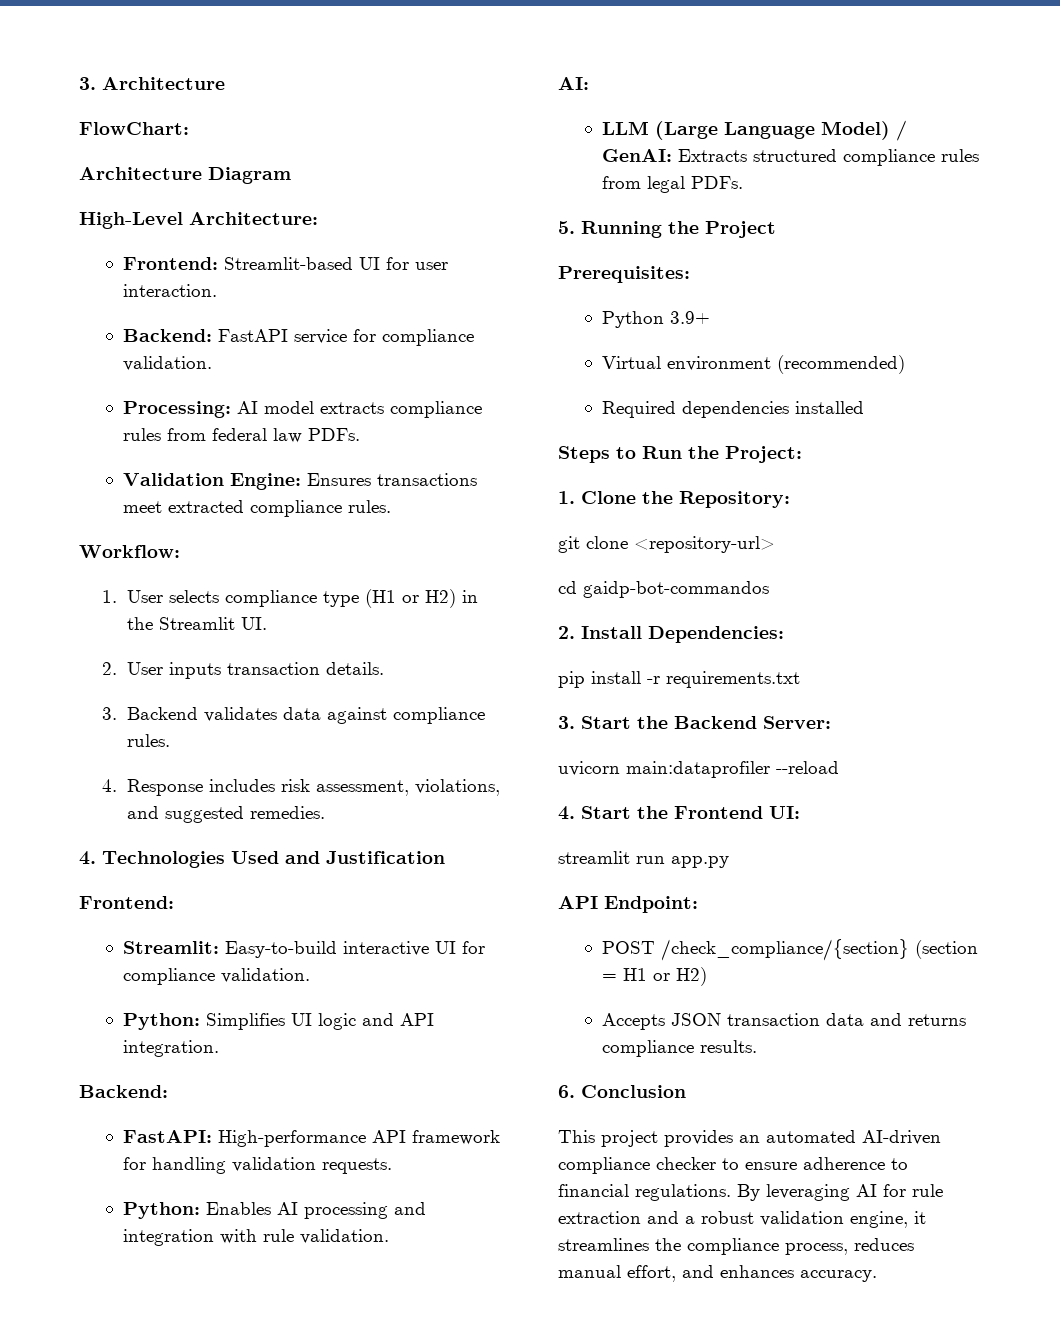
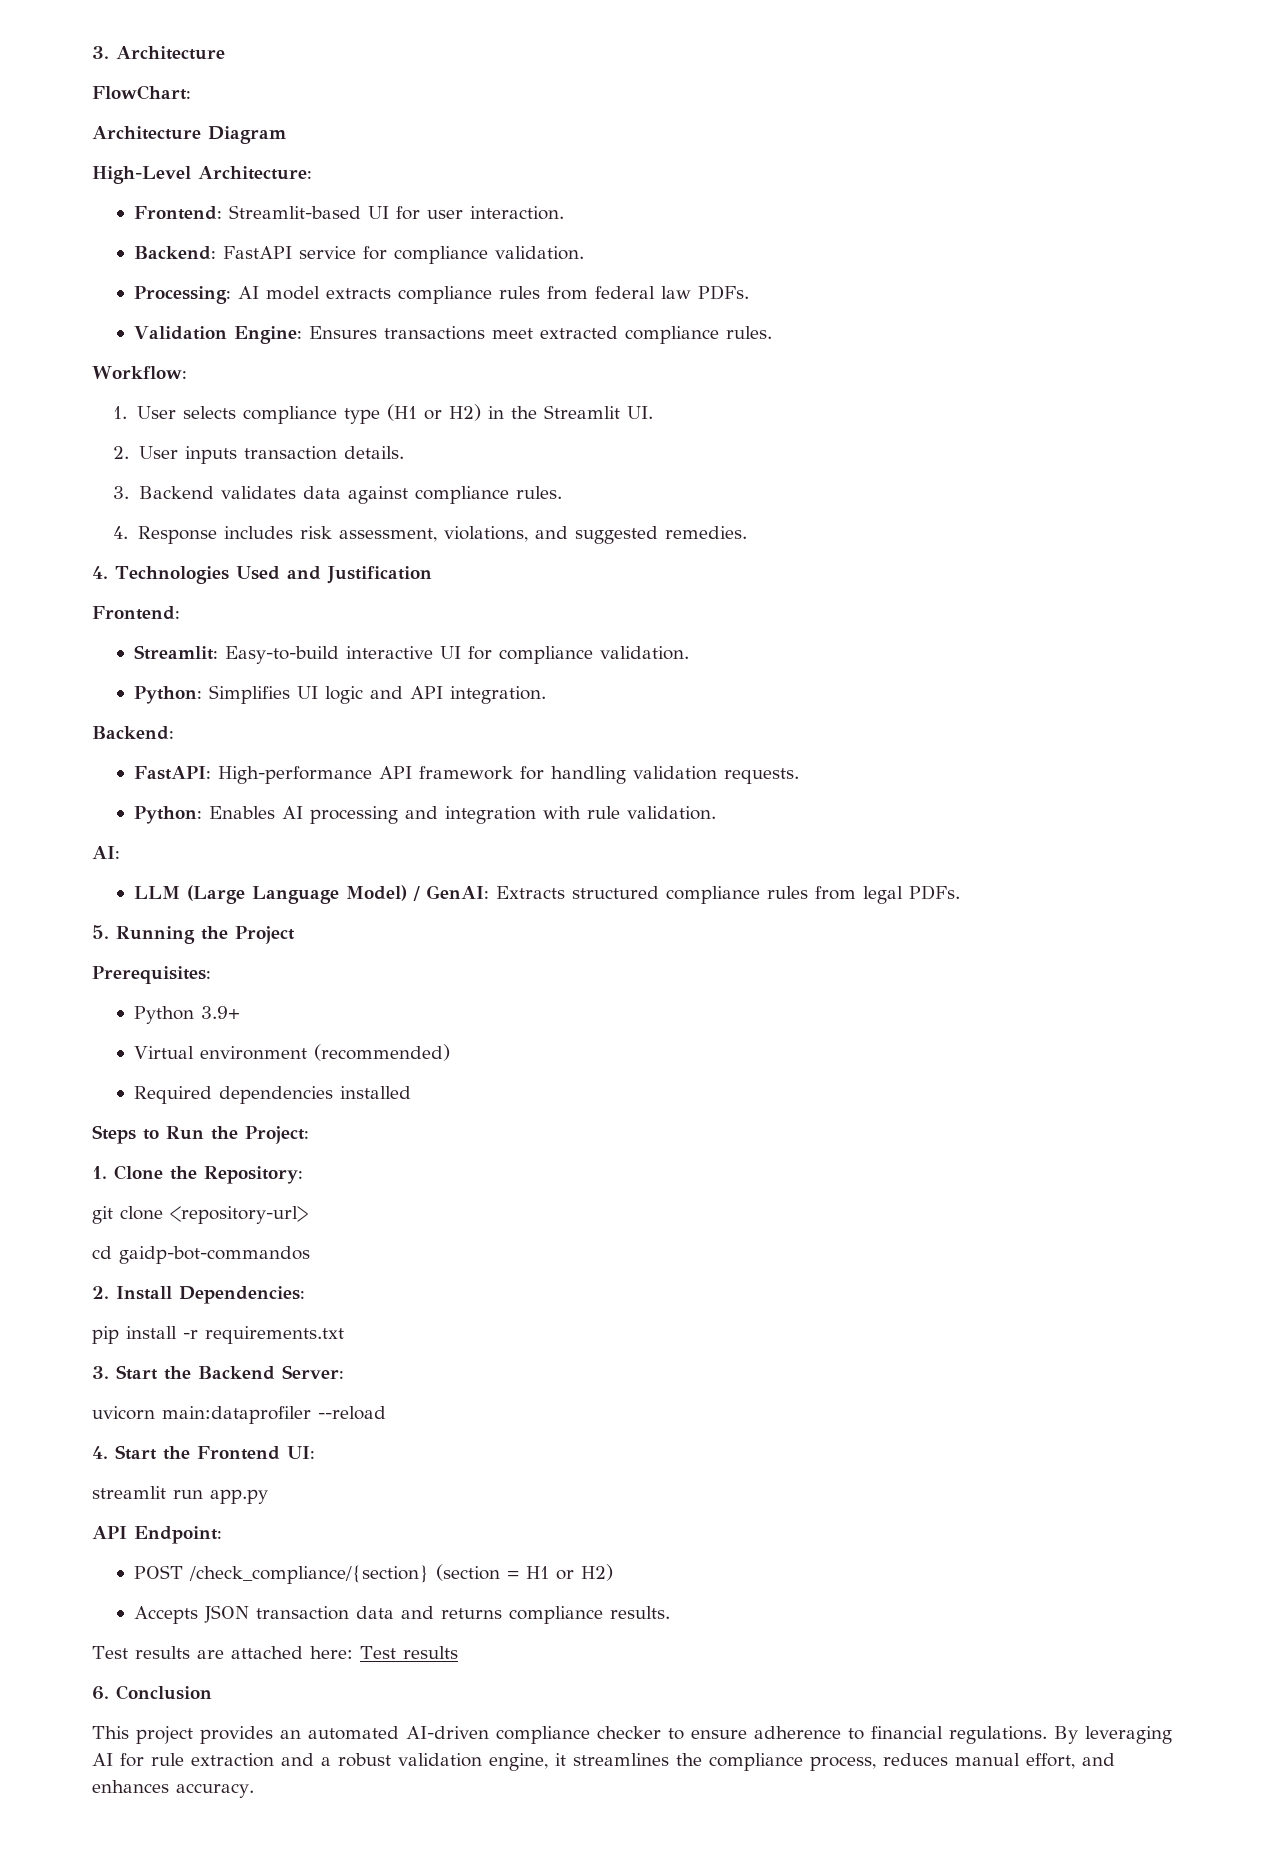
(758, 1046) none -> [92,1646,458,1659] // Test results are attached here: Test results

